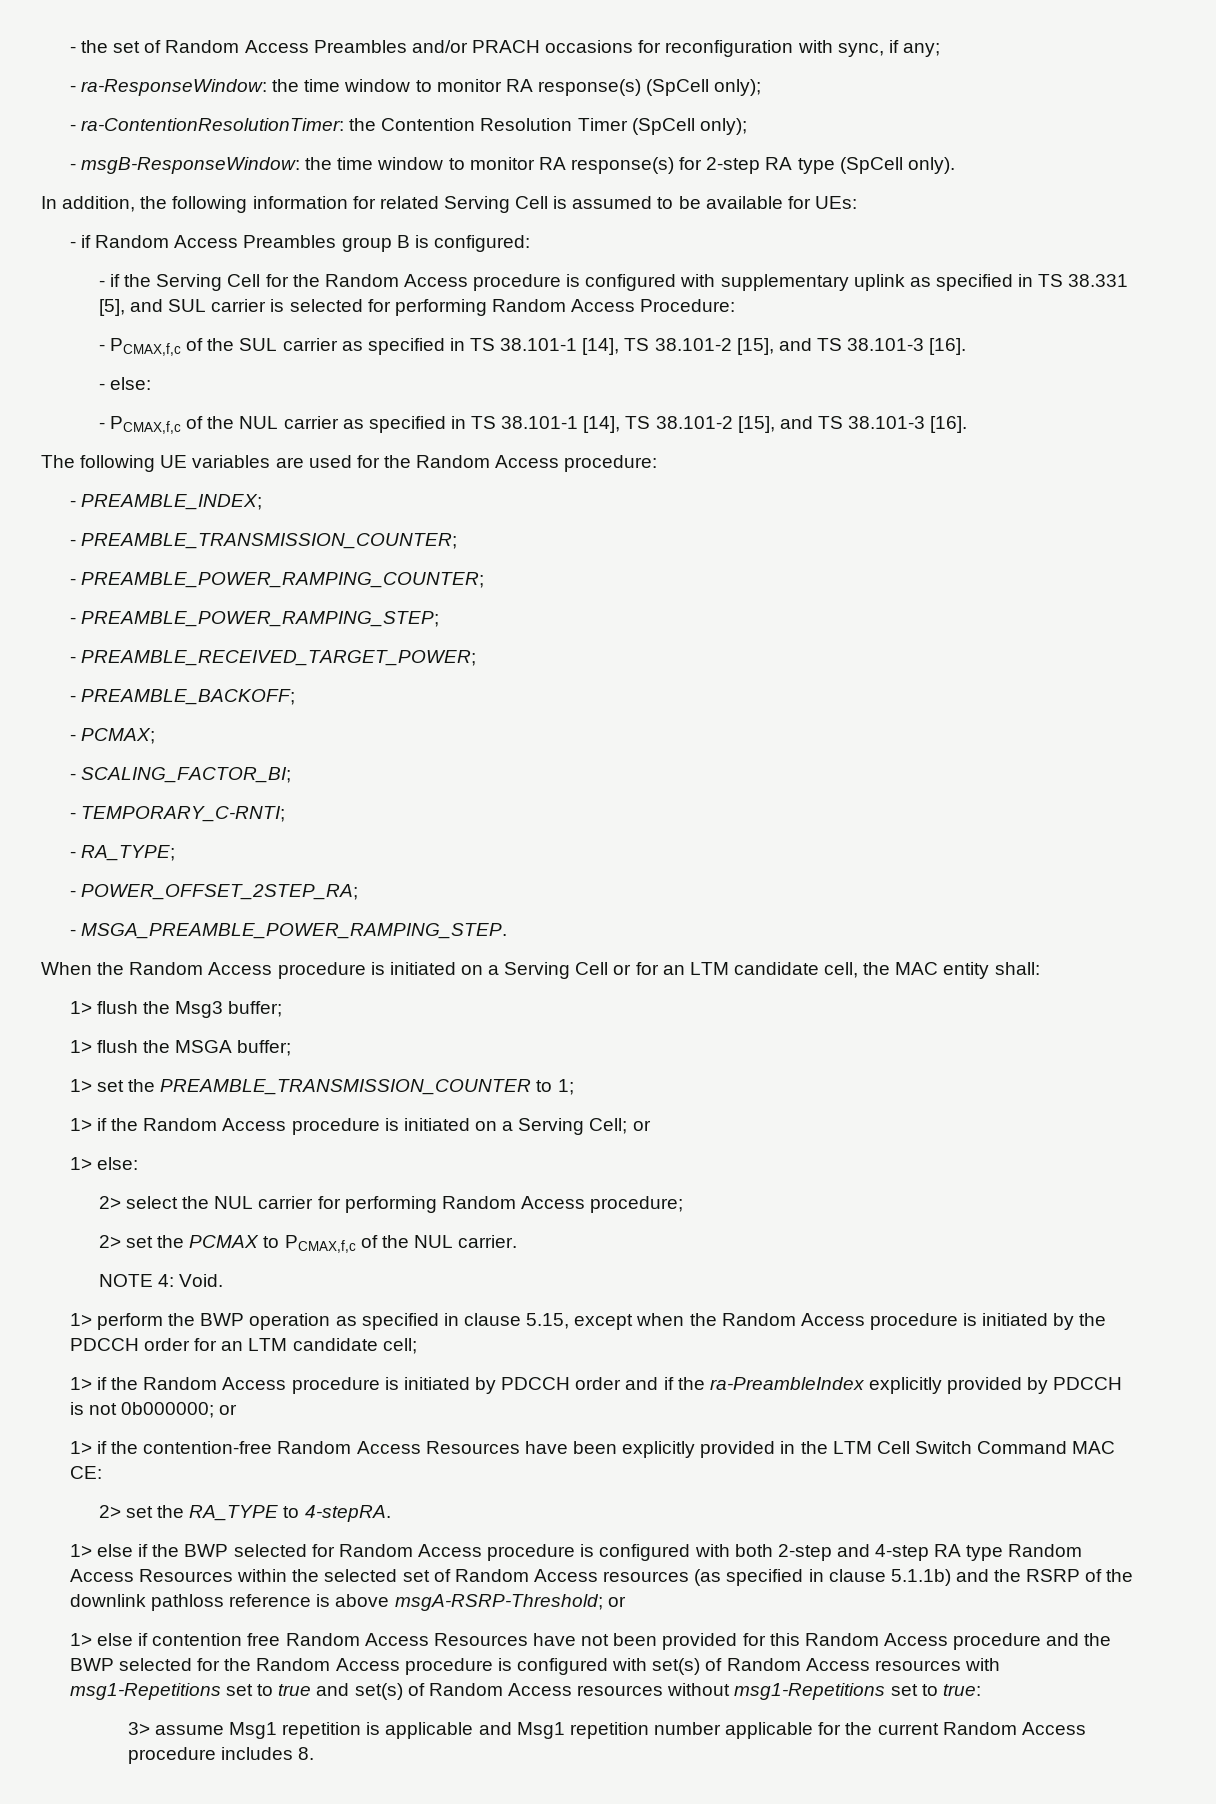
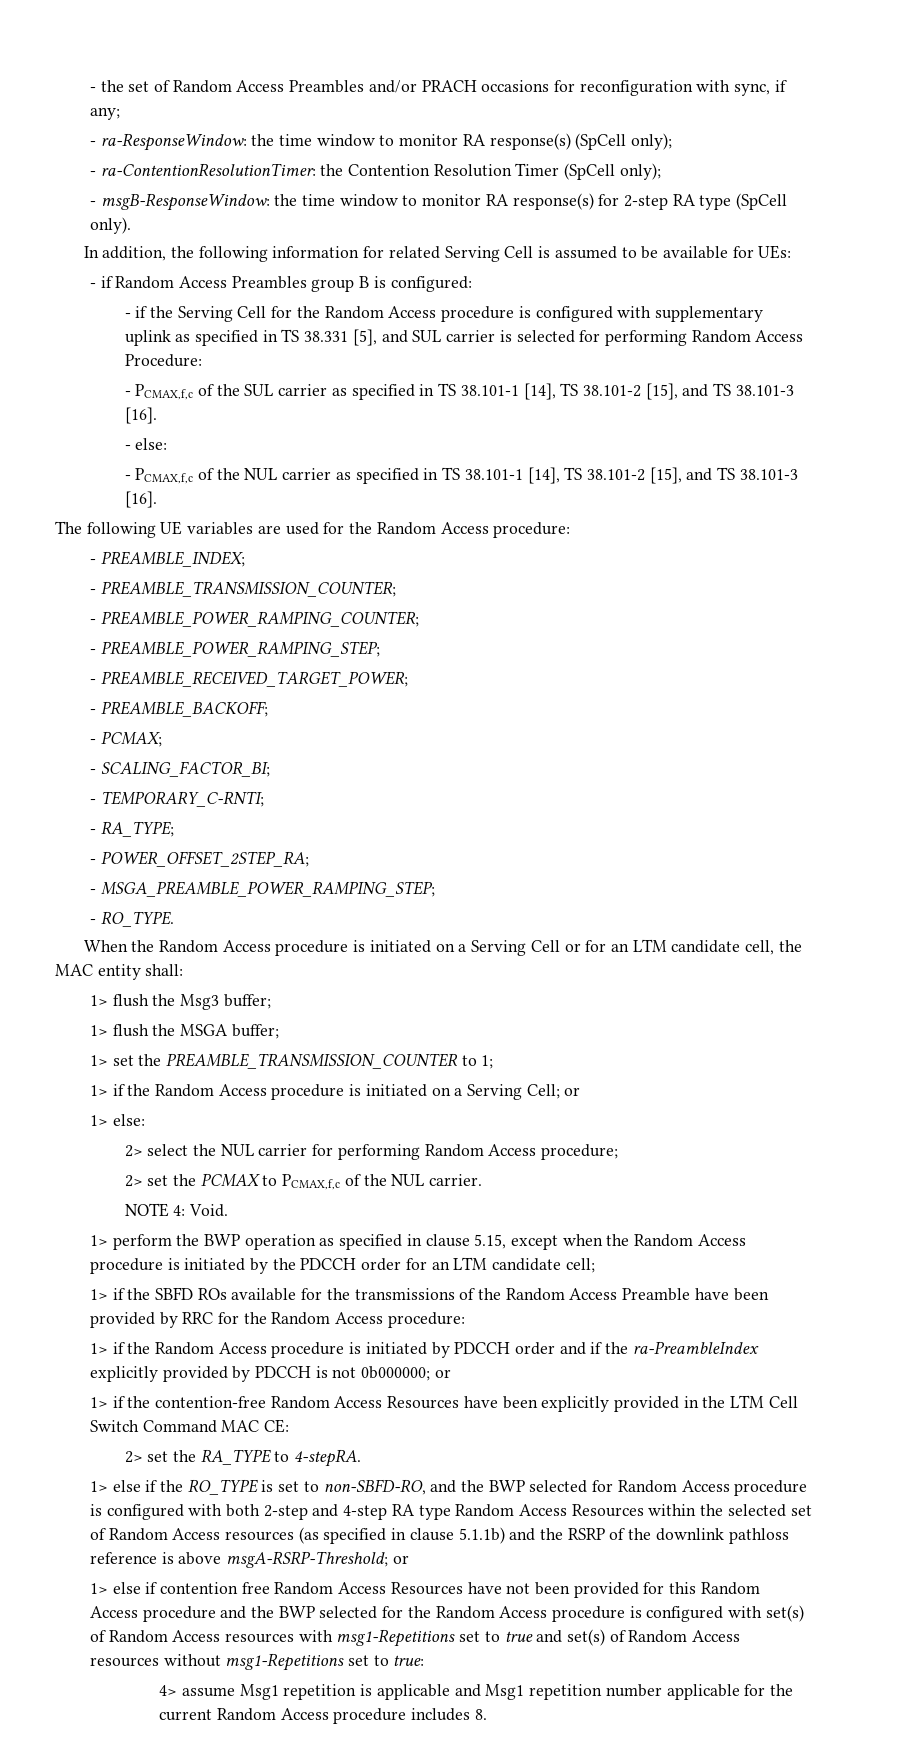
[81,923,508,939] MSGA_PREAMBLE_POWER_RAMPING_STEP. -> [100,881,435,897] [89,911,174,927] MSGA_PREAMBLE_POWER_RAMPING_STEP; // - RO_TYPE.
(417, 1346) none -> [89,1287,769,1301] [89,1312,465,1328] // 1> if the SBFD ROs available for the transmissions of the Random Access Preamble have been provided by RRC for the Random Access procedure:
(180, 1550) none -> [187,1479,485,1495] RO_TYPE is set to non-SBFD-RO, and the
[127,1722,150,1735] 3> -> [159,1685,178,1696] 4>

